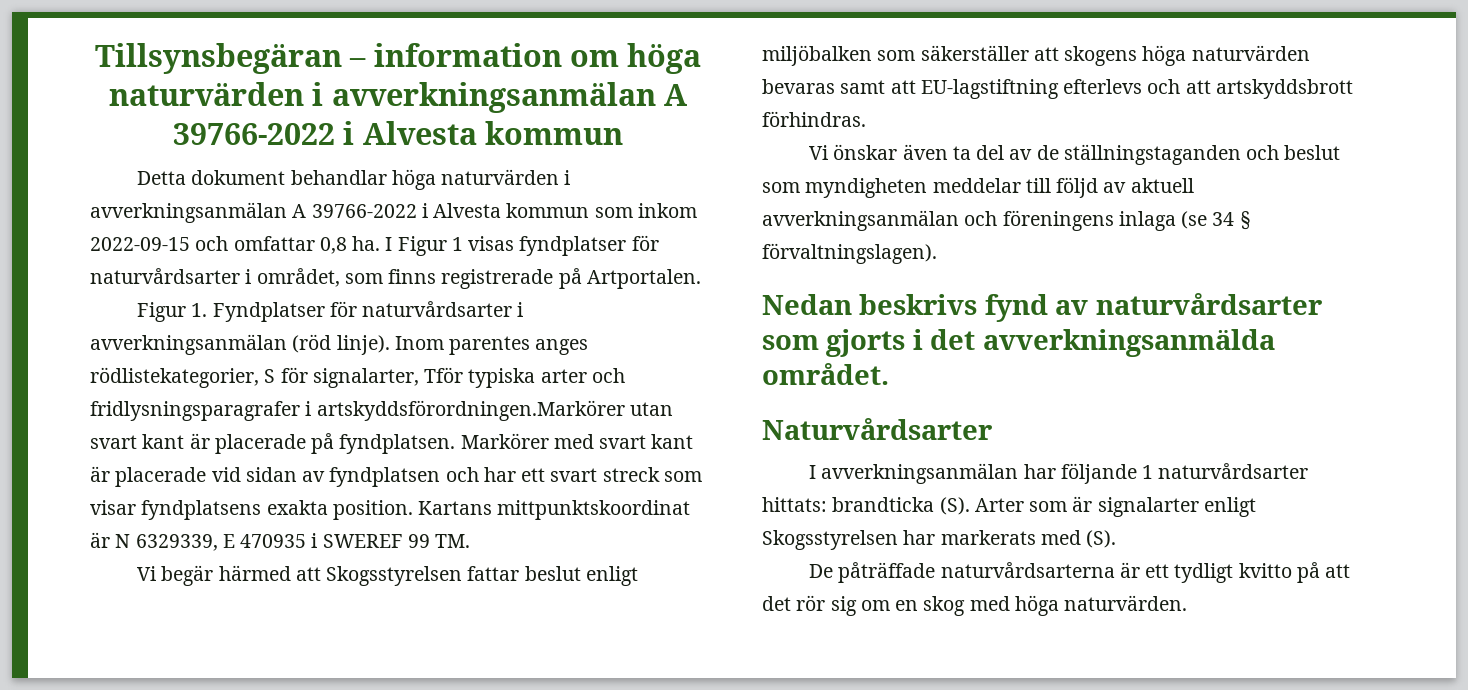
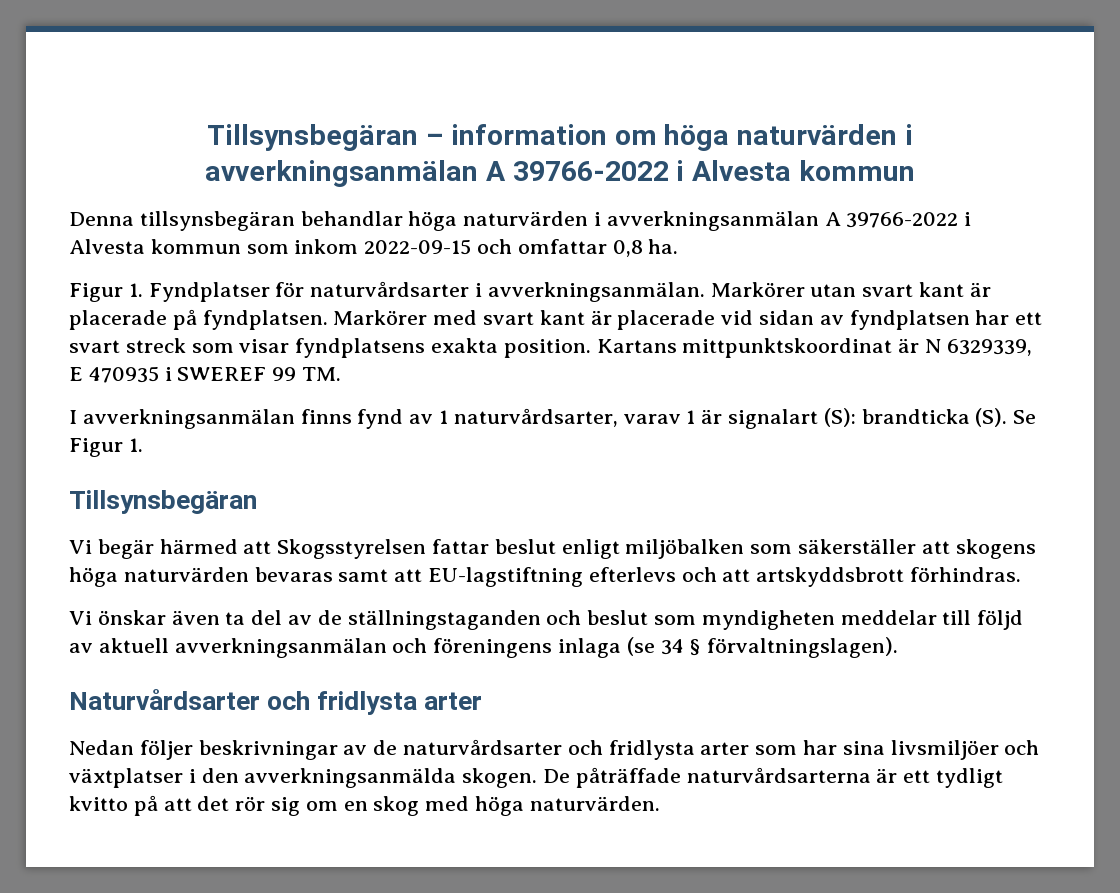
[137,170,286,185] Detta dokument -> [69,211,295,231] Denna tillsynsbegäran
[385,235,659,256] [90,268,701,289] I Figur 1 visas fyndplatser för naturvårdsarter i området, som finns registrerade på Artportalen. -> (679, 246) none
[90,334,589,355] [90,367,625,388] [90,400,625,421] avverkningsanmälan (röd linje). Inom parentes anges rödlistekategorier, S för signalarter, Tför typiska arter och fridlysningsparagrafer i artskyddsförordningen.Markörer -> [487,282,805,302] avverkningsanmälan. Markörer
[445,467,479,482] och -> (970, 320) none
(471, 541) none -> [69,408,1037,429] [69,438,143,457] [69,490,257,514] // I avverkningsanmälan finns fynd av 1 naturvårdsarter, varav 1 är signalart (S): brandticka (S). Se Figur 1. // Tillsynsbegäran
[762,293,1322,322] [762,329,1275,357] [762,363,889,385] [762,418,992,440] [809,463,1309,484] [762,496,1256,517] [762,530,1117,550] Nedan beskrivs fynd av naturvårdsarter som gjorts i det avverkningsanmälda området. // Naturvårdsarter // I avverkningsanmälan har följande 1 naturvårdsarter hittats: brandticka (S). Arter som är signalarter enligt Skogsstyrelsen har markerats med (S). // -> [69,689,483,715] [69,739,1040,760] [69,768,538,788] Naturvårdsarter och fridlysta arter // Nedan följer beskrivningar av de naturvårdsarter och fridlysta arter som har sina livsmiljöer och växtplatser i den avverkningsanmälda skogen.

